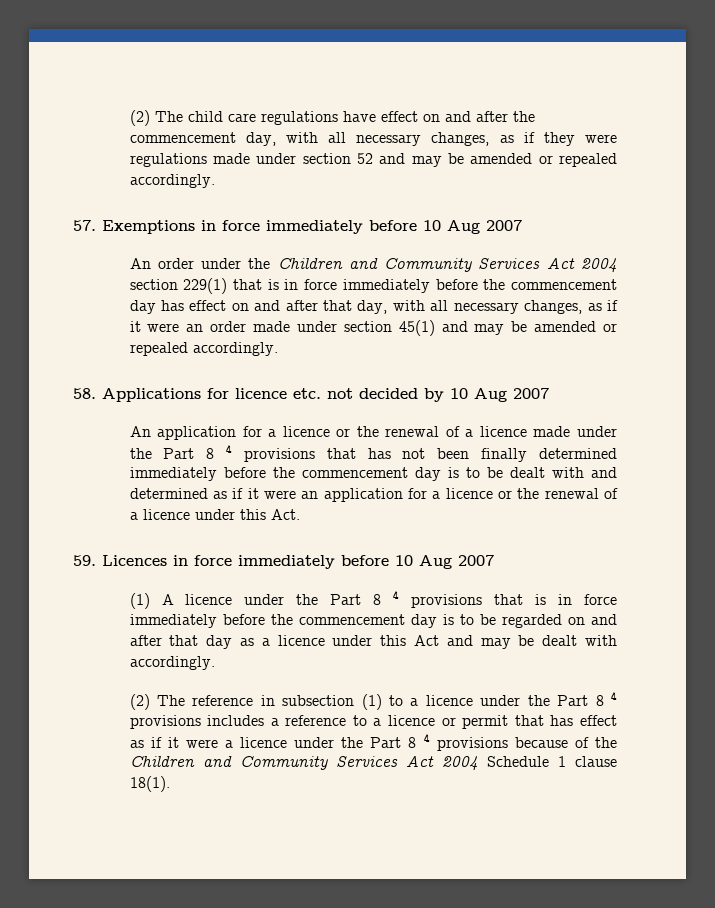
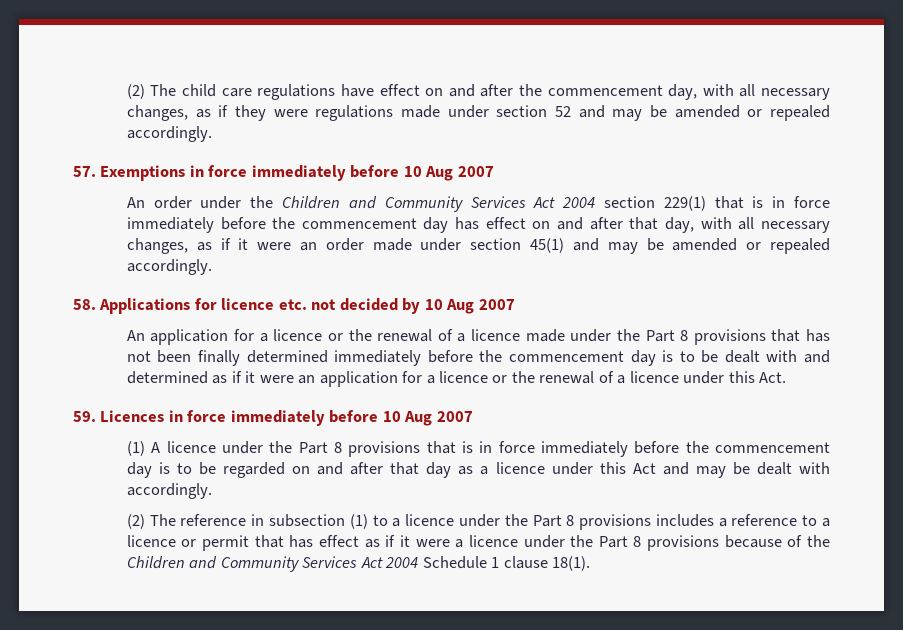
[226,444,233,453] 4 -> (689, 335) none
[393,590,400,599] 4 -> (342, 447) none
[611,691,618,700] 4 -> (575, 520) none
[423,733,430,742] 4 -> (642, 541) none

